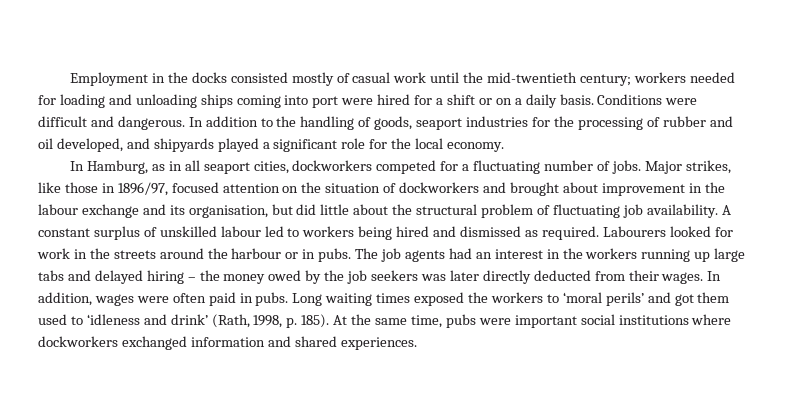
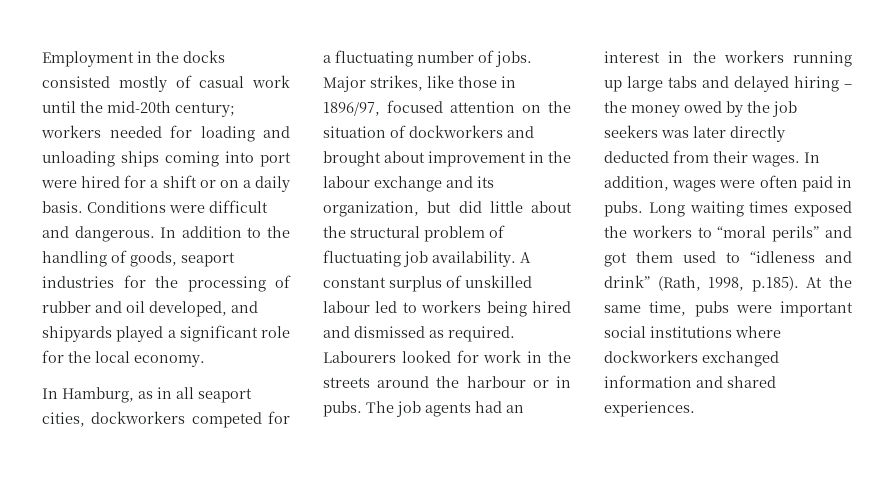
[487,72,578,83] mid-twentieth -> [107,101,171,113] mid-20th
[188,205,268,218] organisation, -> [323,201,419,217] organization,
[562,292,644,306] ‘moral perils’ -> [717,226,820,242] “moral perils”
[86,314,330,328] ‘idleness and drink’ (Rath, 1998, p. 185). -> [750,251,852,263] [604,275,799,292] “idleness and drink” (Rath, 1998, p.185).

